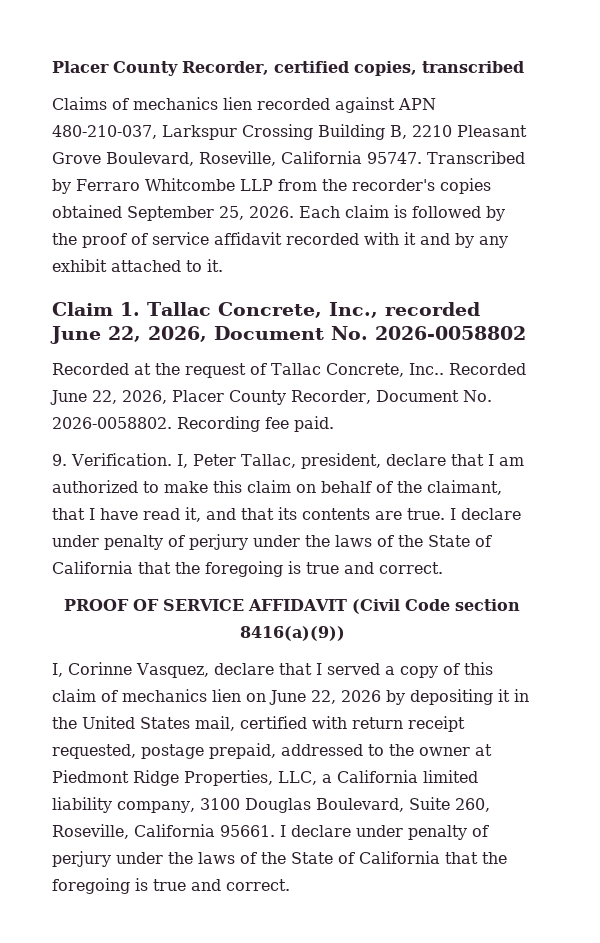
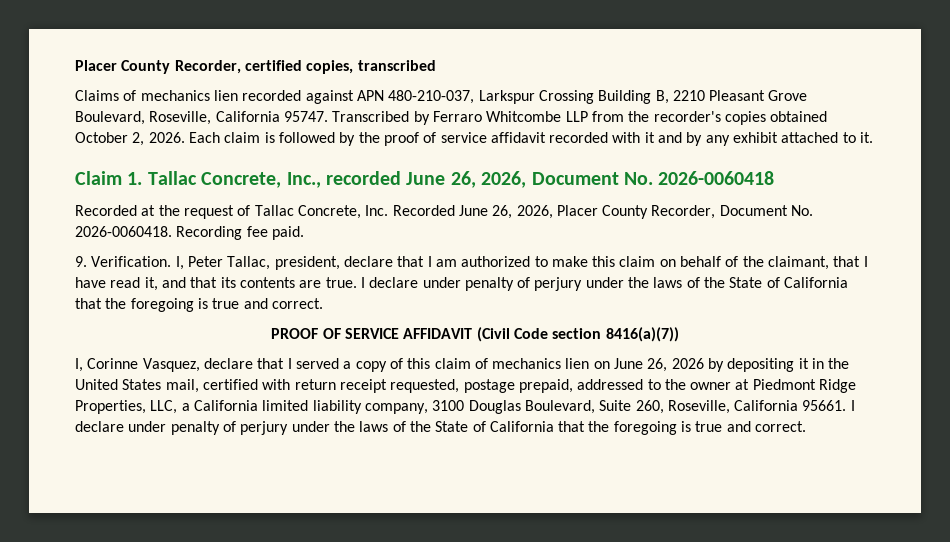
[127,206,244,221] September 25, -> [75,132,145,146] October 2,
[108,326,141,342] 22, -> [450,171,476,188] 26,
[375,326,526,340] 2026-0058802 -> [658,171,775,185] 2026-0060418
[408,363,444,375] Inc.. -> [365,205,389,216] Inc.
[92,390,117,404] 22, -> [492,205,513,219] 26,
[52,417,172,429] 2026-0058802. -> [75,226,172,237] 2026-0060418.
[239,626,345,641] 8416(a)(9)) -> [605,327,679,342] 8416(a)(7))
[311,690,336,704] 22, -> [647,358,668,372] 26,

